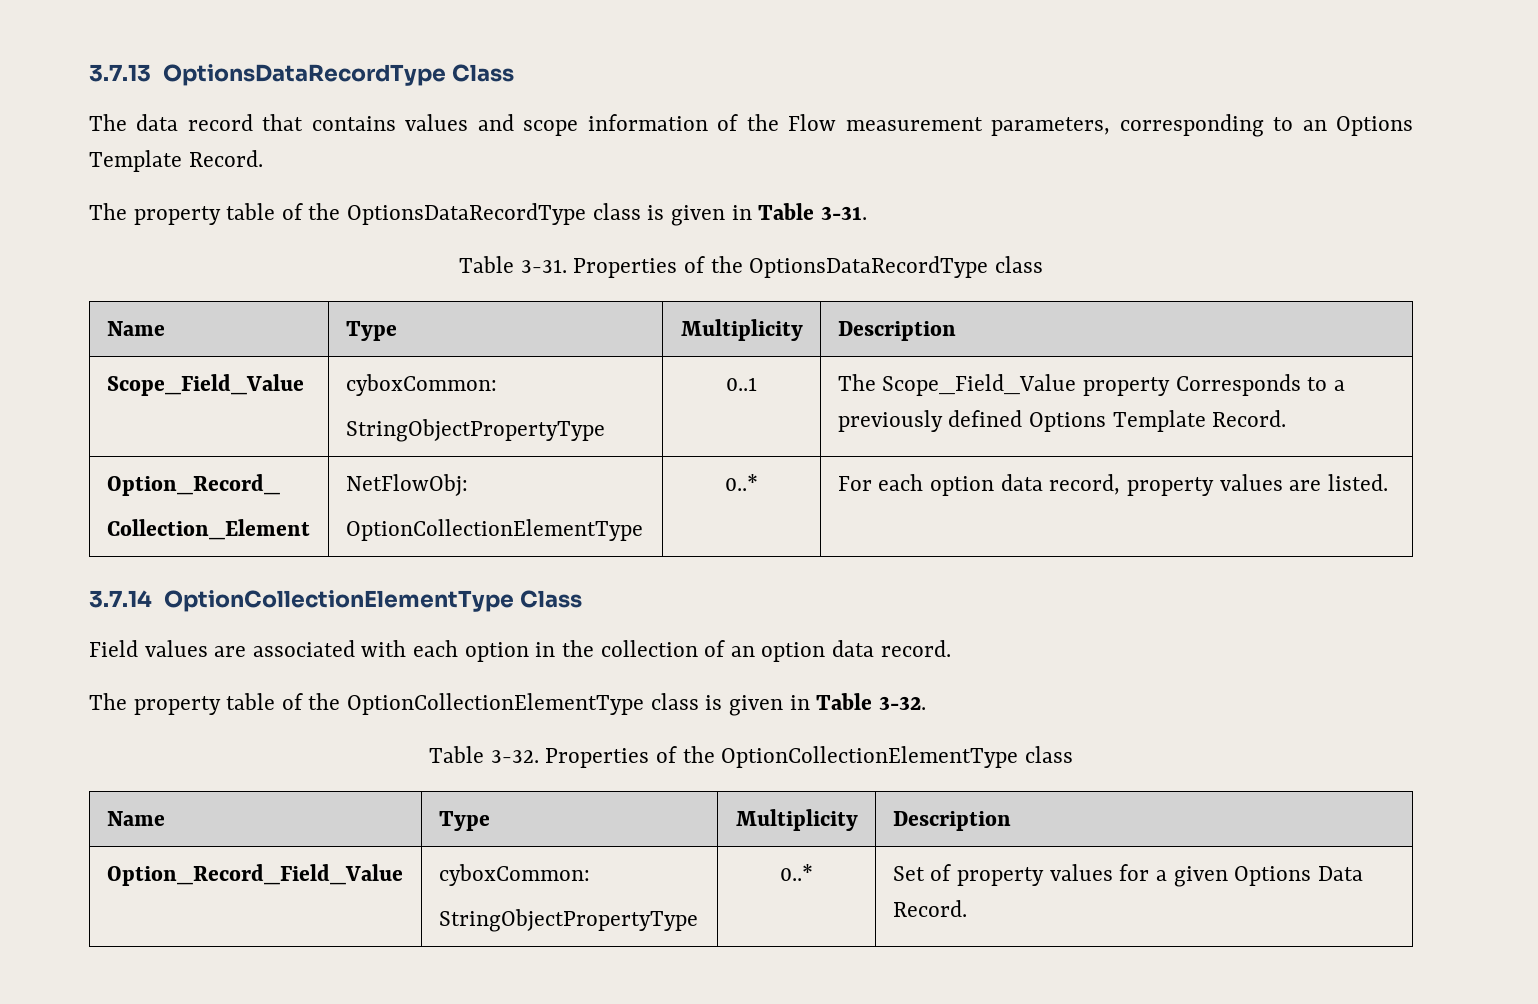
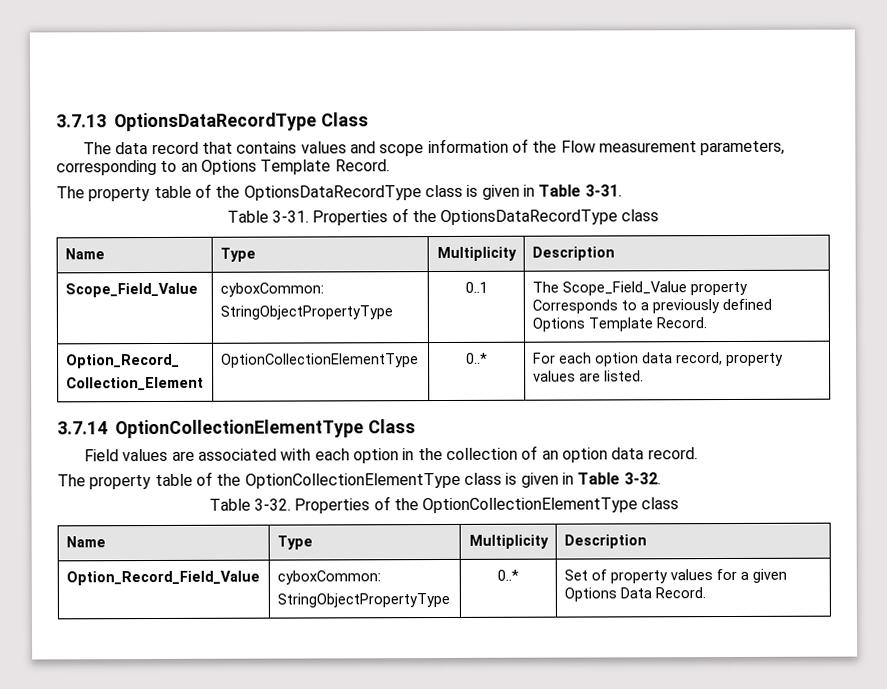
[345,474,468,496] NetFlowObj: // -> (204, 383) none

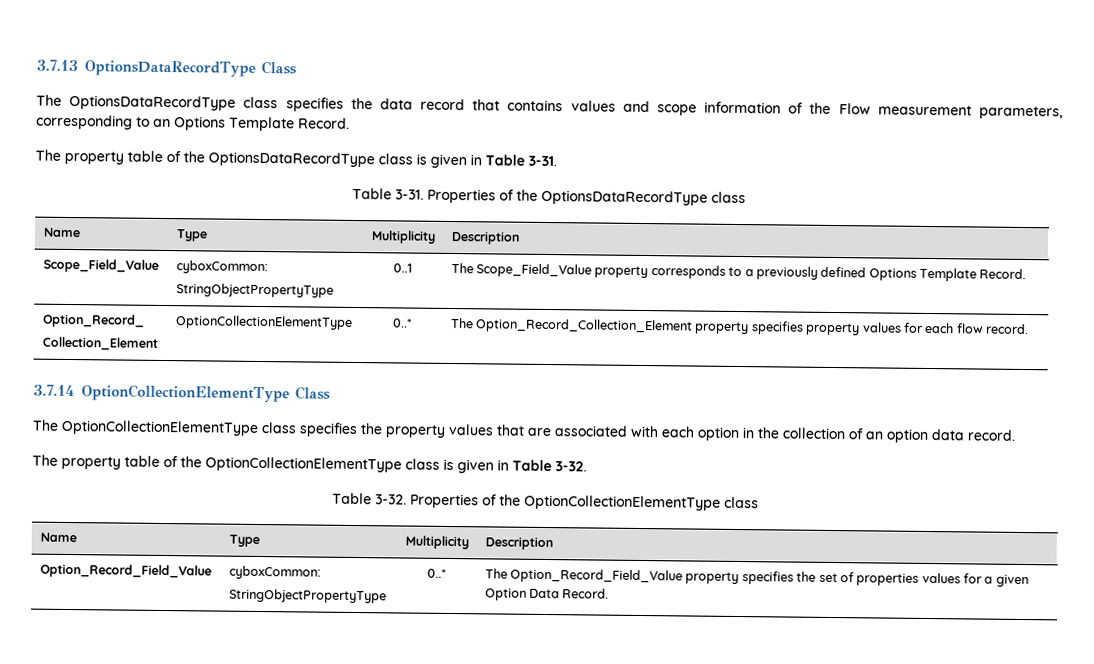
(113, 148) none -> [69,94,373,112] OptionsDataRecordType class specifies the
[531,299,618,314] Corresponds -> [650,265,726,279] corresponds
[532,352,784,367] [532,370,644,382] [57,419,416,439] [84,448,169,462] For each option data record, property values are listed. // 3.7.14 OptionCollectionElementType Class // Field values -> [450,317,1030,336] [33,384,331,403] [32,419,525,438] The Option_Record_Collection_Element property specifies property values for each flow record. // 3.7.14 OptionCollectionElementType Class // The OptionCollectionElementType class specifies the property values that
[563,569,668,584] Set of property -> [484,568,920,586] The Option_Record_Field_Value property specifies the set of properties
[563,587,617,602] Options -> [484,588,527,601] Option

